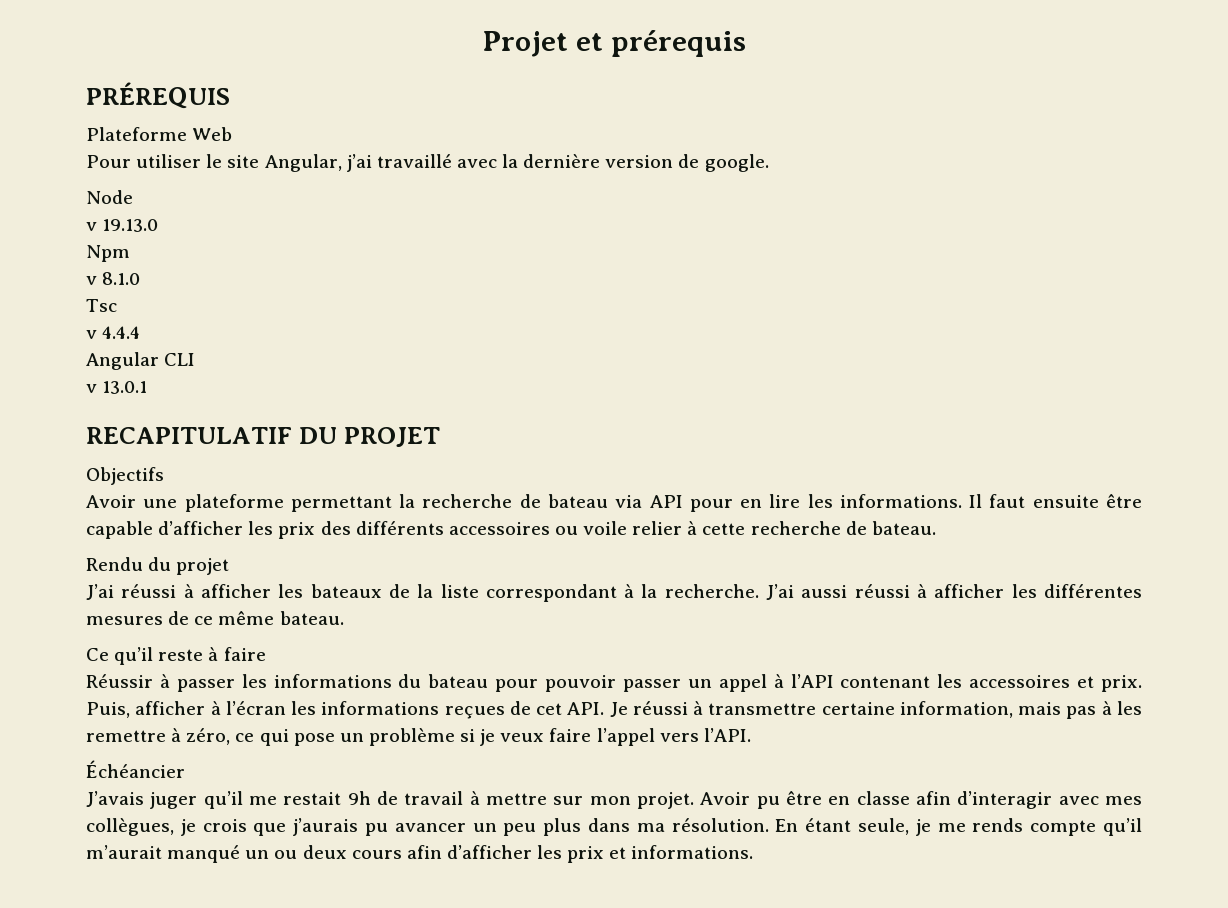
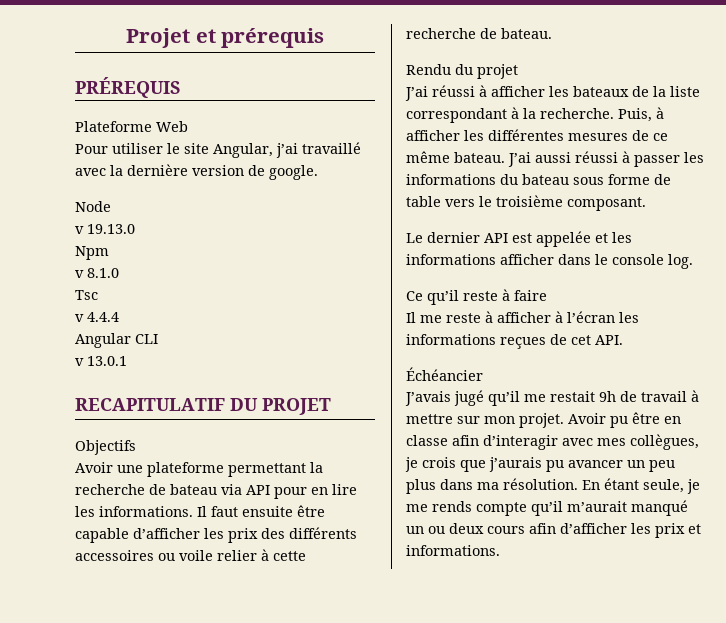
[766,584,910,600] J’ai aussi réussi -> [618,108,652,122] Puis,
(344, 618) none -> [508,151,704,167] [406,174,671,185] [406,195,646,211] [406,231,632,247] [406,254,693,269] J’ai aussi réussi à passer les informations du bateau sous forme de table vers le troisième composant. // Le dernier API est appelée et les informations afficher dans le console log.
[86,674,1143,692] [86,702,130,718] Réussir à passer les informations du bateau pour pouvoir passer un appel à l’API contenant les accessoires et prix. Puis, -> [406,311,493,323] Il me reste à
[609,701,1143,719] [86,728,751,746] Je réussi à transmettre certaine information, mais pas à les remettre à zéro, ce qui pose un problème si je veux faire l’appel vers l’API. -> (623, 340) none
[150,792,198,809] juger -> [454,390,484,406] jugé

